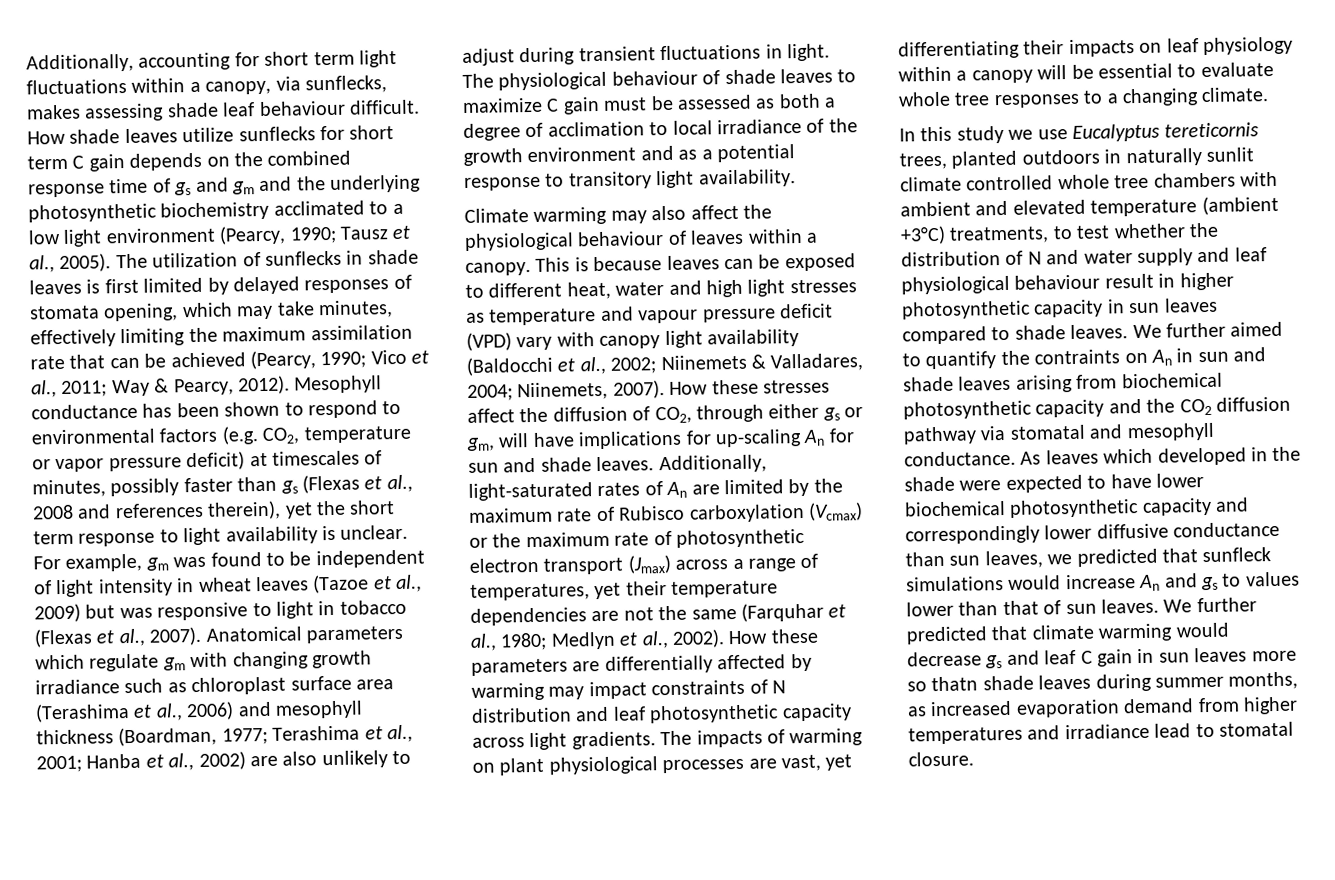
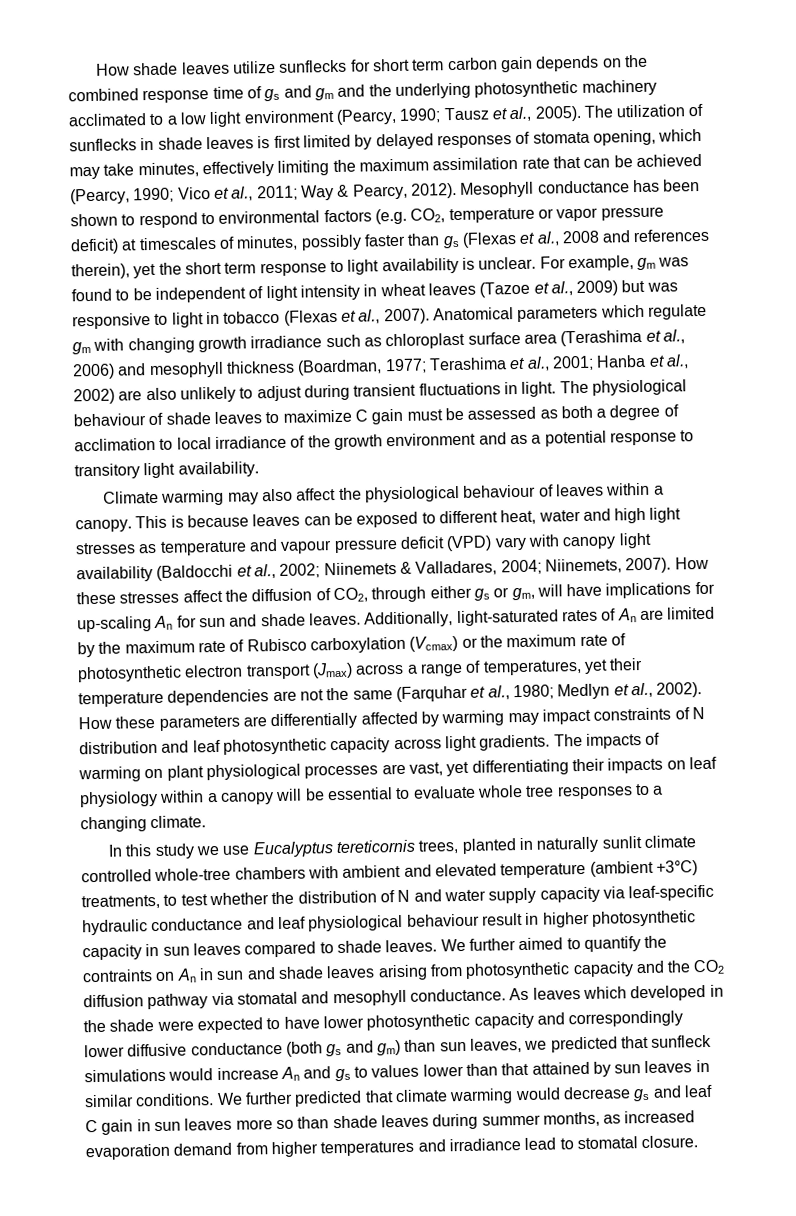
[26,49,397,73] [26,75,387,95] [26,99,420,122] Additionally, accounting for short term light fluctuations within a canopy, via sunflecks, makes assessing shade leaf behaviour difficult. -> (96, 69) none
[72,155,85,169] C -> [446,57,498,71] carbon
[160,201,270,221] biochemistry -> [581,79,657,96] machinery
[1021,149,1100,165] outdoors -> (517, 846) none
[1057,174,1150,190] whole tree -> [154,867,232,882] whole-tree
(1193, 257) none -> [539,884,715,903] [82,917,244,936] capacity via leaf-specific hydraulic conductance
[1121,372,1223,389] biochemical -> (463, 970) none
[904,501,1006,517] biochemical -> (364, 1022) none
(1281, 529) none -> [285,1040,401,1057] (both gs and gm)
[1043,598,1159,615] of sun leaves. -> [531,1059,710,1077] [84,1093,215,1108] attained by sun leaves in similar conditions.
[931,676,979,692] thatn -> [297,1116,330,1129] than

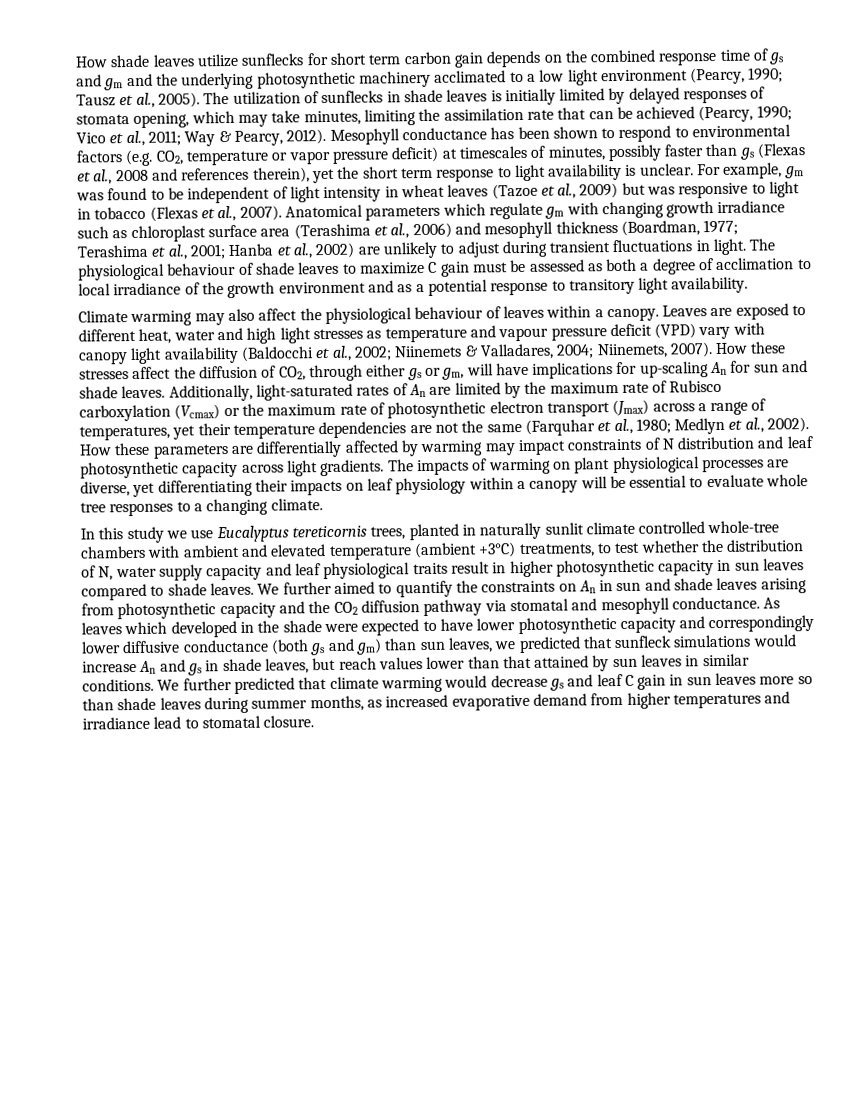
[273,135,301,148] first -> [504,88,556,106] initially
[201,160,274,178] effectively -> (361, 118) none
[358,158,429,172] maximum -> (441, 115) none
[145,387,177,401] also -> (380, 250) none
[135,512,353,529] This is because leaves can be -> [662,305,733,317] Leaves are
[408,762,443,776] vast, -> [80,481,130,497] diverse,
[397,889,442,903] N and -> [98,566,114,581] N,
[602,884,715,902] [82,917,244,936] via leaf-specific hydraulic conductance -> (263, 572) none
[406,913,480,927] behaviour -> [412,562,448,575] traits
[82,969,153,983] contraints -> [481,580,556,593] constraints
[353,1066,368,1078] to -> [205,657,377,674] in shade leaves, but reach
[85,1143,171,1161] evaporation -> [451,694,530,711] evaporative

